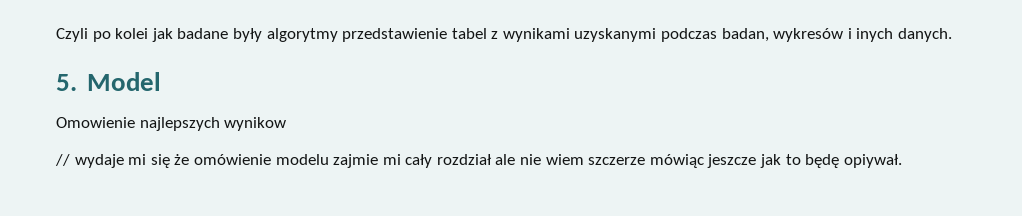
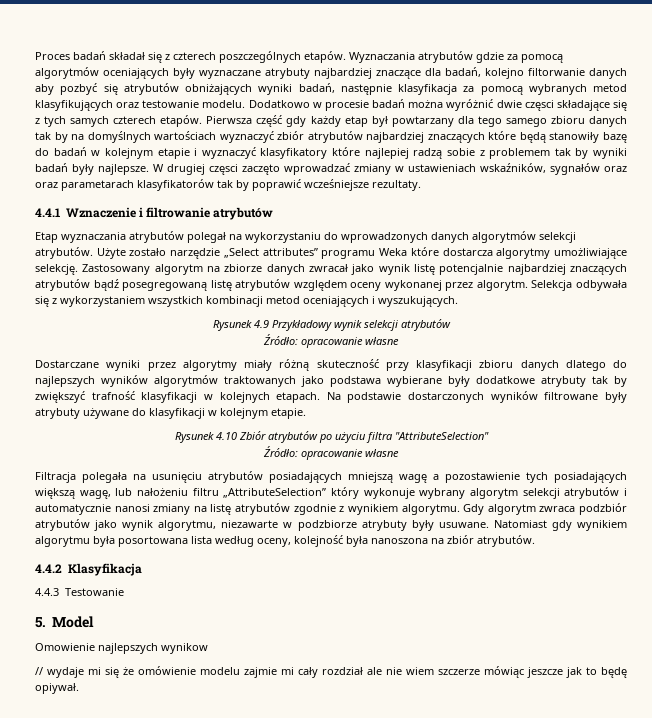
[56,28,953,42] Czyli po kolei jak badane były algorytmy przedstawienie tabel z wynikami uzyskanymi podczas badan, wykresów i inych danych. -> [35,51,563,63] [35,67,627,79] [35,83,627,95] [35,99,627,111] [35,115,627,127] [35,131,627,143] [35,147,627,159] [35,163,627,175] [35,179,421,191] [35,207,274,220] [35,231,576,243] [35,247,628,259] [35,264,627,275] [35,279,627,291] [35,296,458,307] [212,319,451,331] [263,334,399,348] [35,359,627,371] [35,375,627,387] [35,391,627,403] [35,408,306,419] [174,431,489,443] [263,446,399,460] [35,471,627,483] [35,487,627,499] [35,503,628,515] [35,519,627,531] [35,535,535,547] [35,563,142,576] [35,588,124,596] Proces badań składał się z czterech poszczególnych etapów. Wyznaczania atrybutów gdzie za pomocą algorytmów oceniających były wyznaczane atrybuty najbardziej znaczące dla badań, kolejno filtorwanie danych aby pozbyć się atrybutów obniżających wyniki badań, następnie klasyfikacja za pomocą wybranych metod klasyfikujących oraz testowanie modelu. Dodatkowo w procesie badań można wyróżnić dwie częsci składające się z tych samych czterech etapów. Pierwsza część gdy każdy etap był powtarzany dla tego samego zbioru danych tak by na domyślnych wartościach wyznaczyć zbiór atrybutów najbardziej znaczących które będą stanowiły bazę do badań w kolejnym etapie i wyznaczyć klasyfikatory które najlepiej radzą sobie z problemem tak by wyniki badań były najlepsze. W drugiej częsci zaczęto wprowadzać zmiany w ustawieniach wskaźników, sygnałów oraz oraz parametarach klasyfikatorów tak by poprawić wcześniejsze rezultaty. // 4.4.1 Wznaczenie i filtrowanie atrybutów // Etap wyznaczania atrybutów polegał na wykorzystaniu do wprowadzonych danych algorytmów selekcji atrybutów. Użyte zostało narzędzie „Select attributes” programu Weka które dostarcza algorytmy umożliwiające selekcję. Zastosowany algorytm na zbiorze danych zwracał jako wynik listę potencjalnie najbardziej znaczących atrybutów bądź posegregowaną listę atrybutów względem oceny wykonanej przez algorytm. Selekcja odbywała się z wykorzystaniem wszystkich kombinacji metod oceniających i wyszukujących. // Rysunek 4.9 Przykładowy wynik selekcji atrybutów // Źródło: opracowanie własne // Dostarczane wyniki przez algorytmy miały różną skuteczność przy klasyfikacji zbioru danych dlatego do najlepszych wyników algorytmów traktowanych jako podstawa wybierane były dodatkowe atrybuty tak by zwiększyć trafność klasyfikacji w kolejnych etapach. Na podstawie dostarczonych wyników filtrowane były atrybuty używane do klasyfikacji w kolejnym etapie. // Rysunek 4.10 Zbiór atrybutów po użyciu filtra "AttributeSelection" // Źródło: opracowanie własne // Filtracja polegała na usunięciu atrybutów posiadających mniejszą wagę a pozostawienie tych posiadających większą wagę, lub nałożeniu filtru „AttributeSelection” który wykonuje wybrany algorytm selekcji atrybutów i automatycznie nanosi zmiany na listę atrybutów zgodnie z wynikiem algorytmu. Gdy algorytm zwraca podzbiór atrybutów jako wynik algorytmu, niezawarte w podzbiorze atrybuty były usuwane. Natomiast gdy wynikiem algorytmu była posortowana lista według oceny, kolejność była nanoszona na zbiór atrybutów. // 4.4.2 Klasyfikacja // 4.4.3 Testowanie

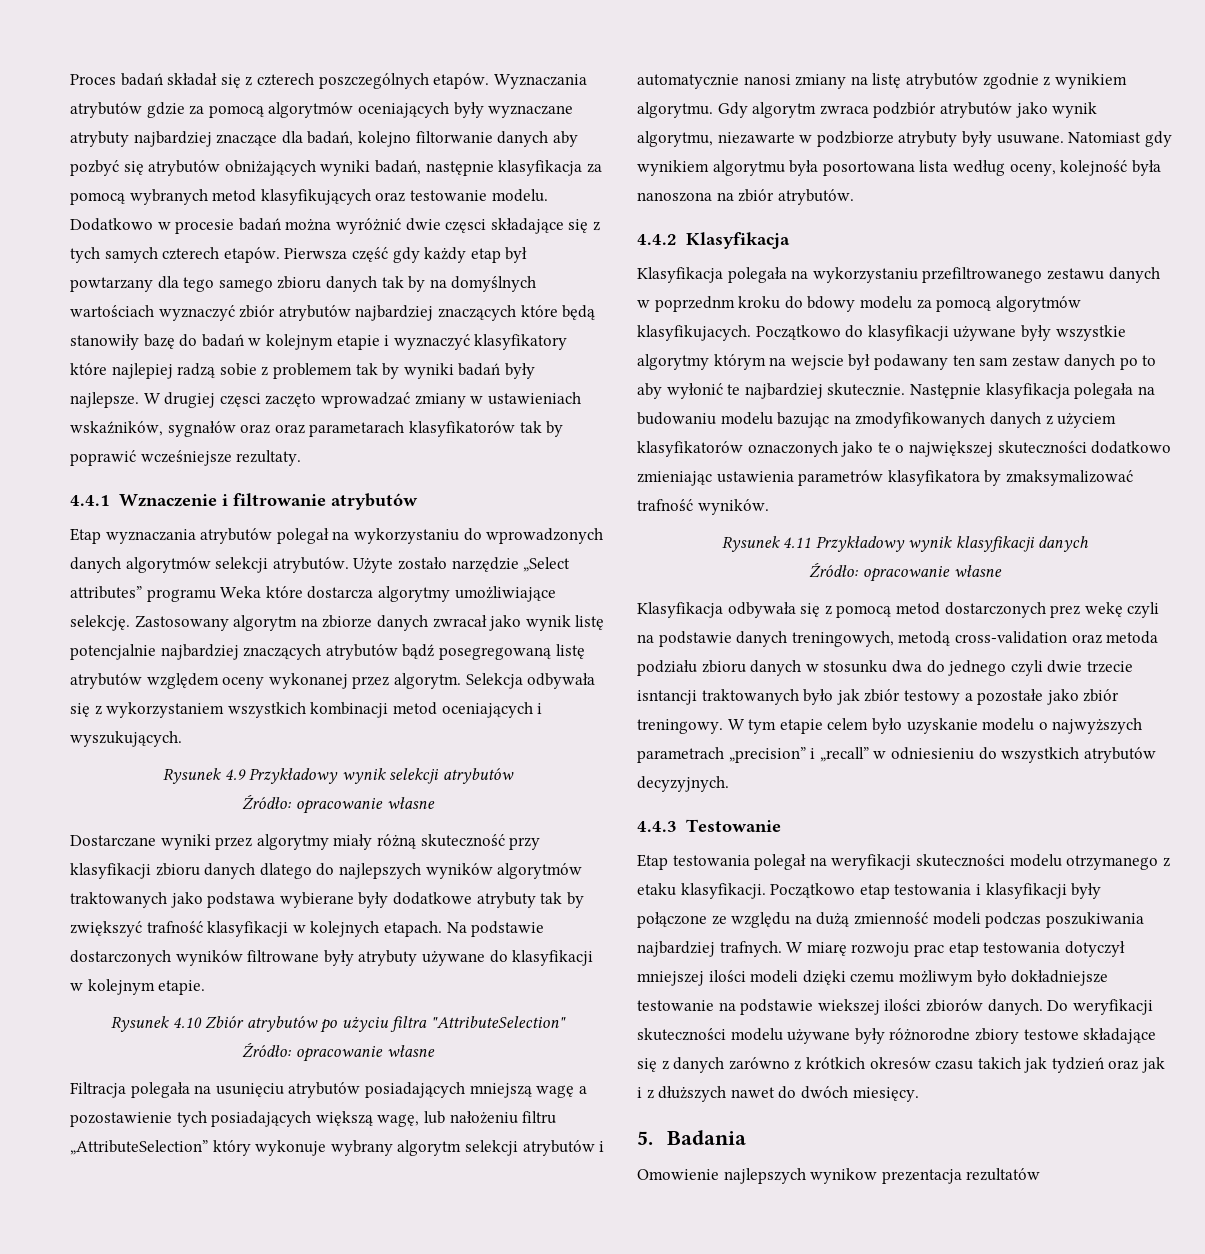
[35,588,124,596] 4.4.3 Testowanie -> [637,267,1160,283] [637,296,1081,312] [637,325,1126,341] [637,354,1157,370] [637,383,1155,399] [637,412,1117,428] [637,441,1172,457] [637,470,1133,486] [637,499,769,515] [721,536,1089,552] [809,562,1002,582] [637,602,1160,618] [637,631,1159,647] [637,660,1133,676] [637,689,1120,705] [637,718,1143,734] [637,747,1156,763] [637,776,729,792] [637,819,781,832] [637,854,1170,870] [637,883,1102,899] [637,912,1144,928] [637,941,1125,957] [637,970,1109,986] [637,999,1153,1015] [637,1028,1157,1044] [637,1057,1166,1073] [637,1086,919,1102] Klasyfikacja polegała na wykorzystaniu przefiltrowanego zestawu danych w poprzednm kroku do bdowy modelu za pomocą algorytmów klasyfikujacych. Początkowo do klasyfikacji używane były wszystkie algorytmy którym na wejscie był podawany ten sam zestaw danych po to aby wyłonić te najbardziej skutecznie. Następnie klasyfikacja polegała na budowaniu modelu bazując na zmodyfikowanych danych z użyciem klasyfikatorów oznaczonych jako te o największej skuteczności dodatkowo zmieniając ustawienia parametrów klasyfikatora by zmaksymalizować trafność wyników. // Rysunek 4.11 Przykładowy wynik klasyfikacji danych // Źródło: opracowanie własne // Klasyfikacja odbywała się z pomocą metod dostarczonych prez wekę czyli na podstawie danych treningowych, metodą cross-validation oraz metoda podziału zbioru danych w stosunku dwa do jednego czyli dwie trzecie isntancji traktowanych było jak zbiór testowy a pozostałe jako zbiór treningowy. W tym etapie celem było uzyskanie modelu o najwyższych parametrach „precision” i „recall” w odniesieniu do wszystkich atrybutów decyzyjnych. // 4.4.3 Testowanie // Etap testowania polegał na weryfikacji skuteczności modelu otrzymanego z etaku klasyfikacji. Początkowo etap testowania i klasyfikacji były połączone ze względu na dużą zmienność modeli podczas poszukiwania najbardziej trafnych. W miarę rozwoju prac etap testowania dotyczył mniejszej ilości modeli dzięki czemu możliwym było dokładniejsze testowanie na podstawie wiekszej ilości zbiorów danych. Do weryfikacji skuteczności modelu używane były różnorodne zbiory testowe składające się z danych zarówno z krótkich okresów czasu takich jak tydzień oraz jak i z dłuższych nawet do dwóch miesięcy.
[51,616,94,628] Model -> [666,1130,746,1145] Badania
[35,666,627,678] [35,683,79,694] // // wydaje mi się że omówienie modelu zajmie mi cały rozdział ale nie wiem szczerze mówiąc jeszcze jak to będę opiywał. -> [881,1168,1041,1184] prezentacja rezultatów

